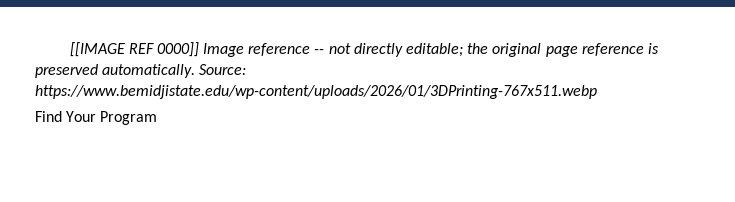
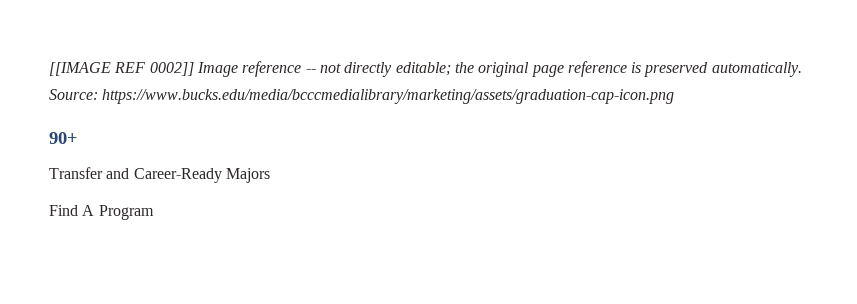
[156,42,199,57] 0000]] -> [149,62,194,76] 0002]]
[35,85,597,99] https://www.bemidjistate.edu/wp-content/uploads/2026/01/3DPrinting-767x511.webp -> [102,89,675,104] [49,132,78,144] [49,167,270,183] https://www.bucks.edu/media/bcccmedialibrary/marketing/assets/graduation-cap-icon.png // 90+ // Transfer and Career-Ready Majors
[66,111,97,122] Your -> [82,205,95,216] A

